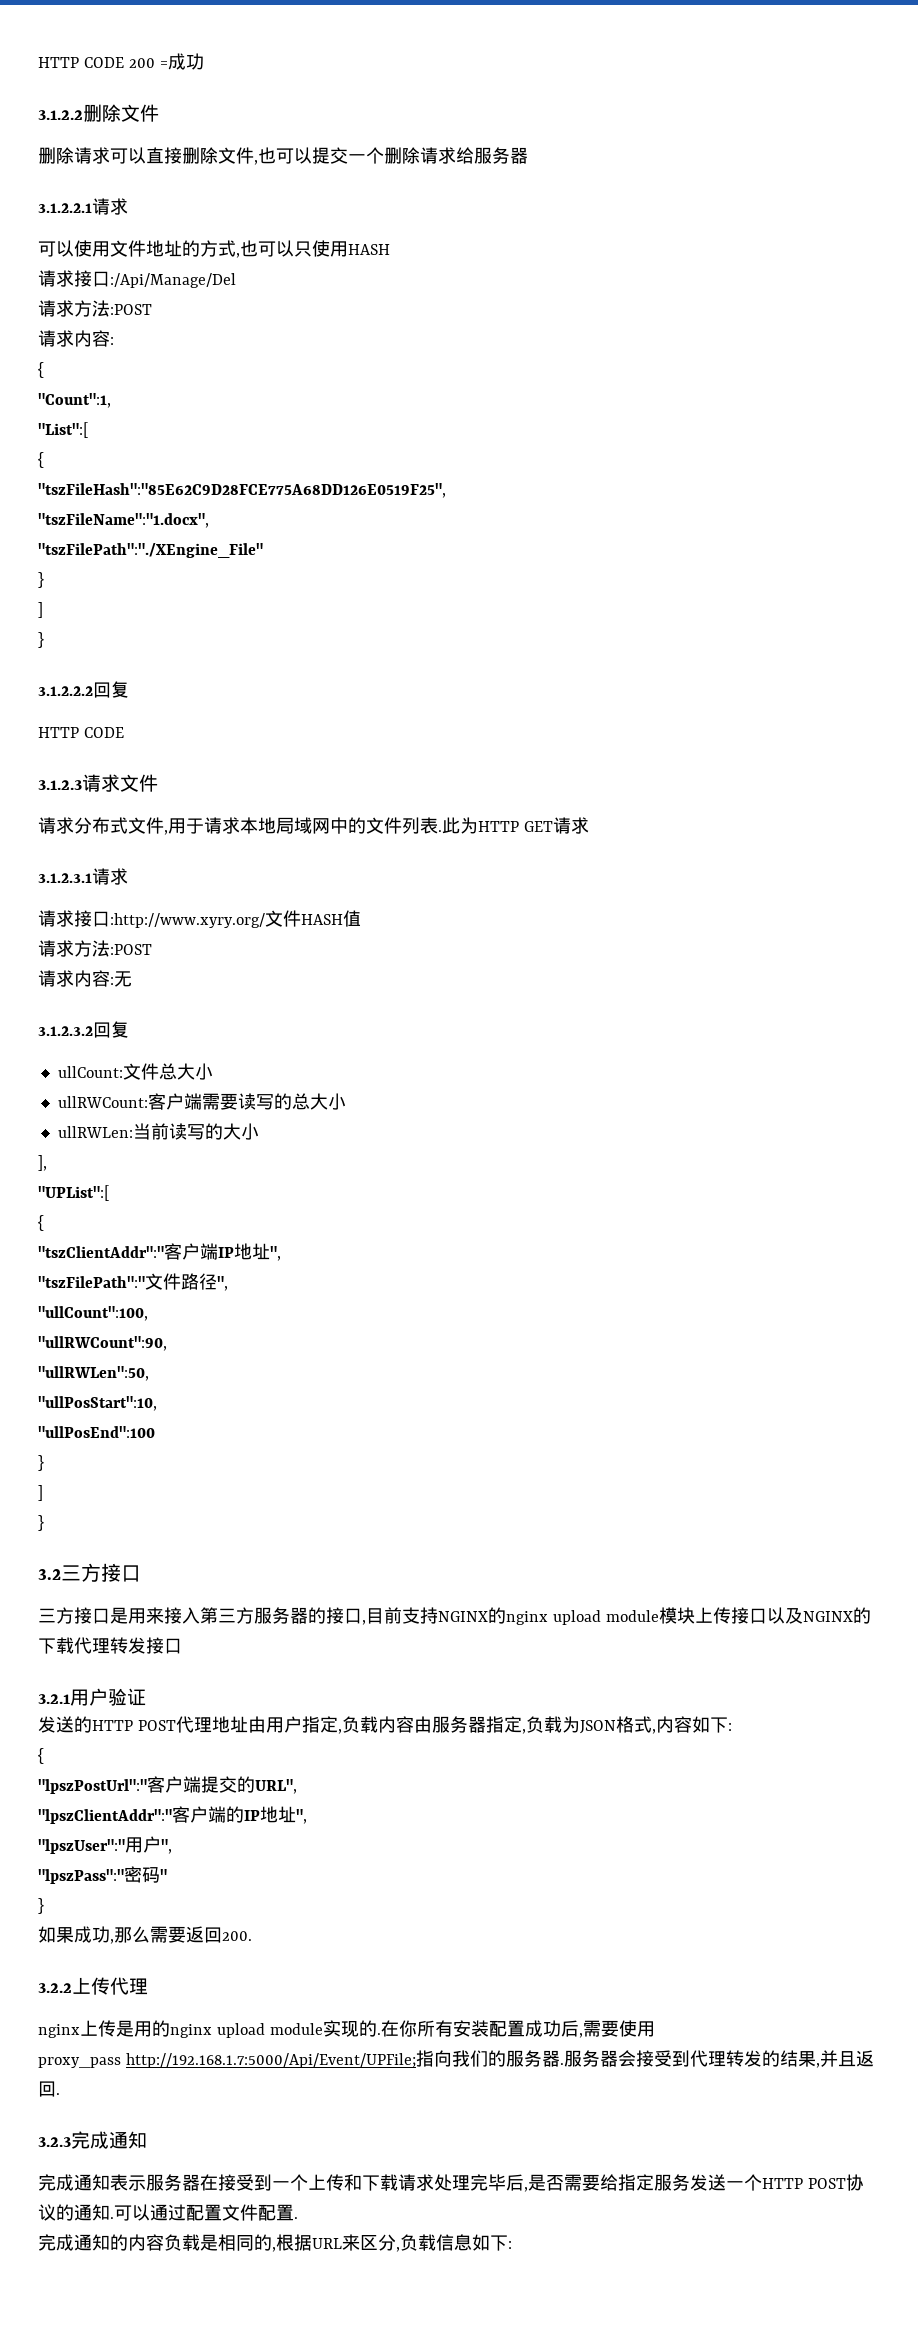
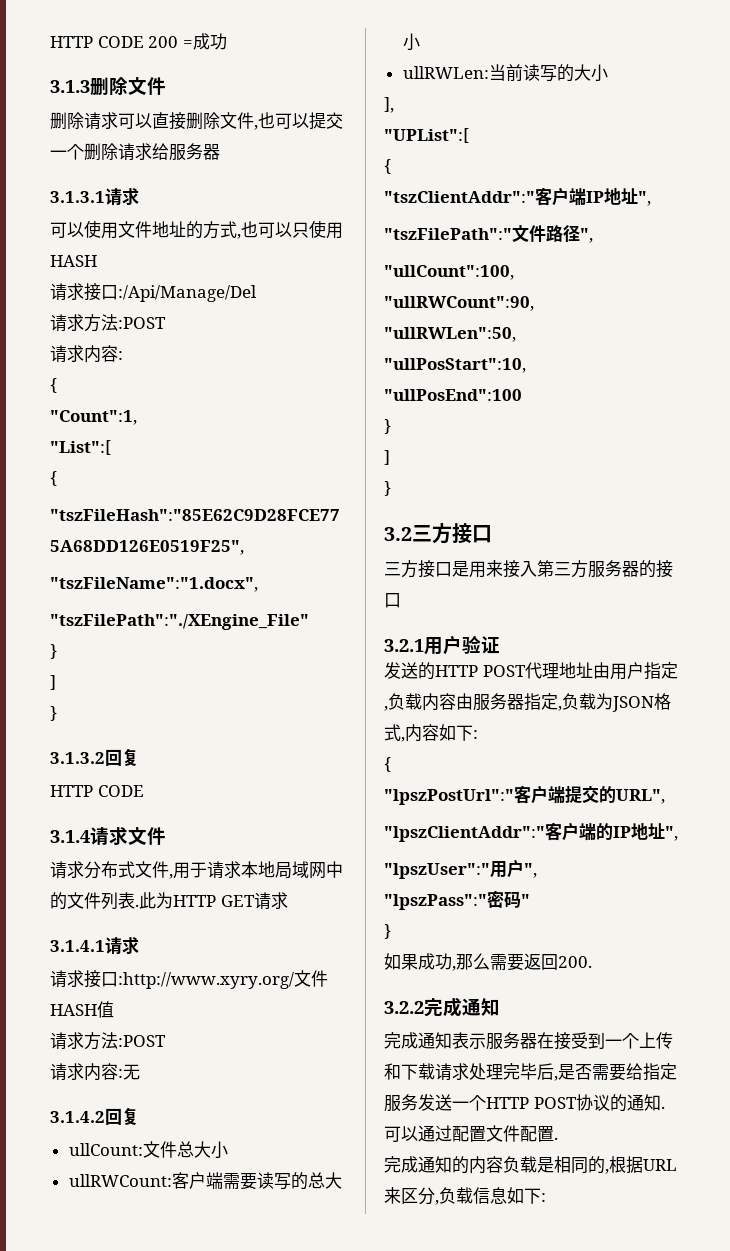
[38,110,83,120] 3.1.2.2 -> [50,80,90,93] 3.1.3
[38,203,92,213] 3.1.2.2.1 -> [50,191,105,203] 3.1.3.1
[38,686,93,696] 3.1.2.2.2 -> [50,752,105,764] 3.1.3.2
[38,780,82,790] 3.1.2.3 -> [50,830,90,843] 3.1.4
[38,873,92,883] 3.1.2.3.1 -> [50,940,105,952] 3.1.4.1
[38,1026,93,1036] 3.1.2.3.2 -> [50,1111,105,1123] 3.1.4.2
[362,1607,871,1625] [38,1637,182,1654] ,目前支持NGINX的nginx upload module模块上传接口以及NGINX的下载代理转发接口 -> (401, 600) none
[72,1977,148,1995] [38,2020,655,2038] [38,2050,874,2068] [38,2081,60,2097] [38,2137,71,2147] 上传代理 // nginx上传是用的nginx upload module实现的.在你所有安装配置成功后,需要使用 // proxy_pass http://192.168.1.7:5000/Api/Event/UPFile;指向我们的服务器.服务器会接受到代理转发的结果,并且返回. // 3.2.3 -> (424, 1007) none

